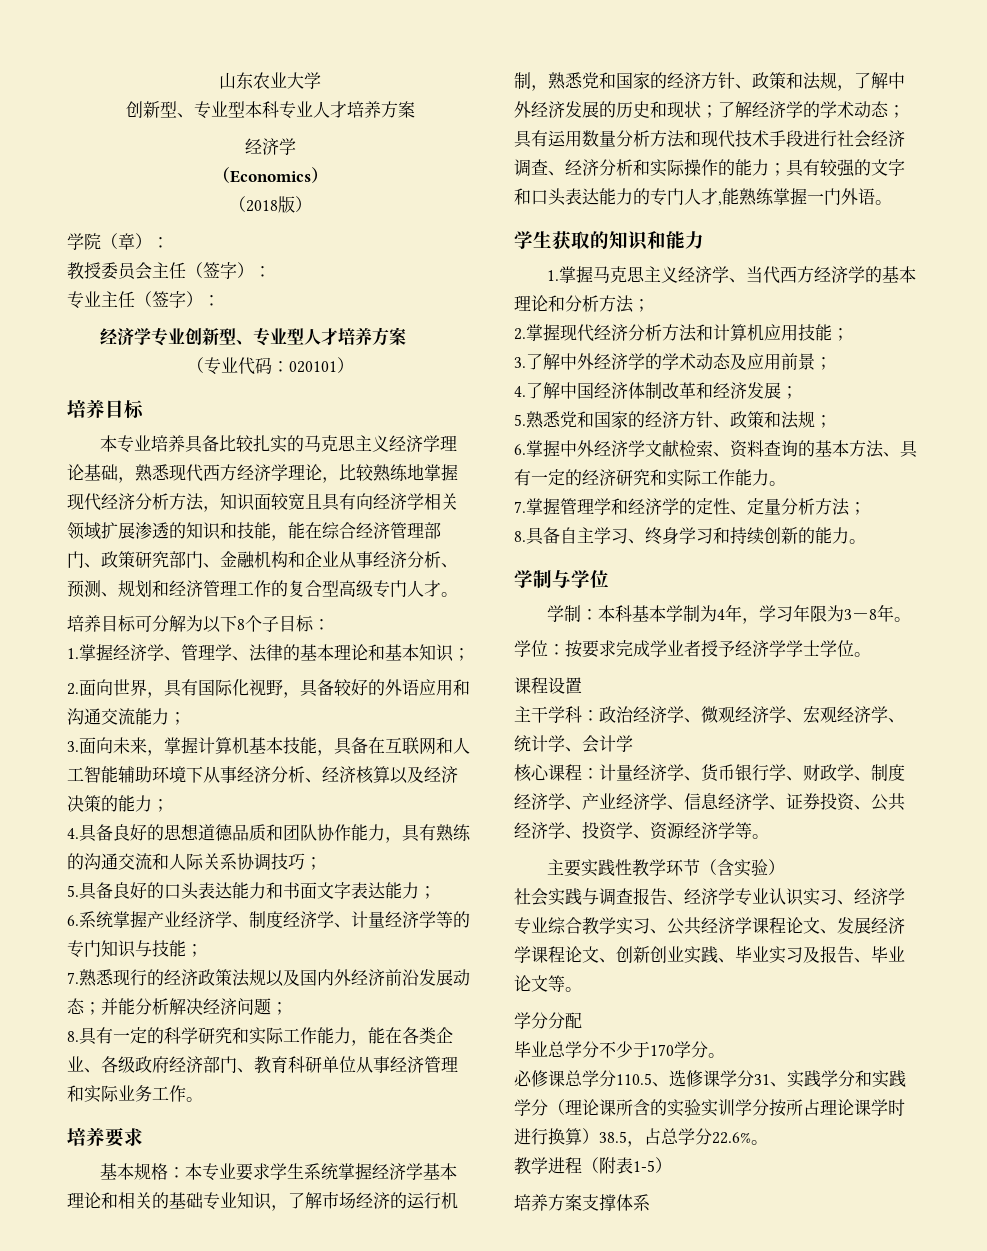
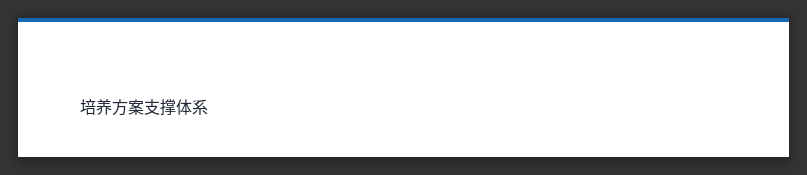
[219,72,321,90] [125,101,415,119] [244,138,296,155] [212,167,328,184] [228,196,312,213] [67,233,169,250] [67,262,271,280] [67,291,220,309] [100,327,407,346] [186,357,354,375] [67,400,144,419] [100,435,458,453] [67,464,458,483] [67,493,458,512] [67,522,441,541] [67,551,458,569] [67,580,458,598] [67,615,330,633] [67,644,470,662] [67,679,470,698] [67,708,186,725] [67,737,470,756] [67,766,458,784] [67,795,169,812] [67,824,471,843] [67,853,322,871] [67,882,436,900] [67,911,470,928] [67,940,203,958] [67,969,470,987] [67,998,288,1015] [67,1027,453,1046] [67,1056,458,1074] [67,1085,203,1103] [67,1128,143,1147] [100,1163,458,1181] [67,1192,458,1211] [514,72,905,91] [514,101,905,118] [514,130,905,148] [514,159,905,177] [514,188,892,206] [514,231,704,251] [547,266,917,284] [514,295,650,313] [514,324,849,342] [514,353,832,370] [514,382,798,399] [514,411,832,429] [514,440,918,458] [514,469,786,487] [514,498,866,516] [514,527,866,545] [514,570,609,588] [547,604,912,624] [514,640,871,658] [514,677,582,694] [514,706,905,724] [514,735,633,753] [514,764,905,782] [514,792,905,811] [514,821,769,840] [547,859,786,877] [514,888,905,906] [514,917,905,935] [514,946,905,964] [514,975,582,992] [514,1012,582,1029] [514,1041,725,1058] [514,1070,906,1088] [514,1099,905,1117] [514,1128,768,1147] [514,1157,672,1175] 山东农业大学 // 创新型、专业型本科专业人才培养方案 // 经济学 // （Economics） // （2018版） // 学院（章）： // 教授委员会主任（签字）： // 专业主任（签字）： // 经济学专业创新型、专业型人才培养方案 // （专业代码：020101） // 培养目标 // 本专业培养具备比较扎实的马克思主义经济学理论基础，熟悉现代西方经济学理论，比较熟练地掌握现代经济分析方法，知识面较宽且具有向经济学相关领域扩展渗透的知识和技能，能在综合经济管理部门、政策研究部门、金融机构和企业从事经济分析、预测、规划和经济管理工作的复合型高级专门人才。 // 培养目标可分解为以下8个子目标： // 1.掌握经济学、管理学、法律的基本理论和基本知识； // 2.面向世界，具有国际化视野，具备较好的外语应用和沟通交流能力； // 3.面向未来，掌握计算机基本技能，具备在互联网和人工智能辅助环境下从事经济分析、经济核算以及经济决策的能力； // 4.具备良好的思想道德品质和团队协作能力，具有熟练的沟通交流和人际关系协调技巧； // 5.具备良好的口头表达能力和书面文字表达能力； // 6.系统掌握产业经济学、制度经济学、计量经济学等的专门知识与技能； // 7.熟悉现行的经济政策法规以及国内外经济前沿发展动态；并能分析解决经济问题； // 8.具有一定的科学研究和实际工作能力，能在各类企业、各级政府经济部门、教育科研单位从事经济管理和实际业务工作。 // 培养要求 // 基本规格：本专业要求学生系统掌握经济学基本理论和相关的基础专业知识，了解市场经济的运行机制，熟悉党和国家的经济方针、政策和法规，了解中外经济发展的历史和现状；了解经济学的学术动态；具有运用数量分析方法和现代技术手段进行社会经济调查、经济分析和实际操作的能力；具有较强的文字和口头表达能力的专门人才,能熟练掌握一门外语。 // 学生获取的知识和能力 // 1.掌握马克思主义经济学、当代西方经济学的基本理论和分析方法； // 2.掌握现代经济分析方法和计算机应用技能； // 3.了解中外经济学的学术动态及应用前景； // 4.了解中国经济体制改革和经济发展； // 5.熟悉党和国家的经济方针、政策和法规； // 6.掌握中外经济学文献检索、资料查询的基本方法、具有一定的经济研究和实际工作能力。 // 7.掌握管理学和经济学的定性、定量分析方法； // 8.具备自主学习、终身学习和持续创新的能力。 // 学制与学位 // 学制：本科基本学制为4年，学习年限为3－8年。 // 学位：按要求完成学业者授予经济学学士学位。 // 课程设置 // 主干学科：政治经济学、微观经济学、宏观经济学、统计学、会计学 // 核心课程：计量经济学、货币银行学、财政学、制度经济学、产业经济学、信息经济学、证券投资、公共经济学、投资学、资源经济学等。 // 主要实践性教学环节（含实验） // 社会实践与调查报告、经济学专业认识实习、经济学专业综合教学实习、公共经济学课程论文、发展经济学课程论文、创新创业实践、毕业实习及报告、毕业论文等。 // 学分分配 // 毕业总学分不少于170学分。 // 必修课总学分110.5、选修课学分31、实践学分和实践学分（理论课所含的实验实训学分按所占理论课学时进行换算）38.5，占总学分22.6%。 // 教学进程（附表1-5） // -> (80, 107) none

